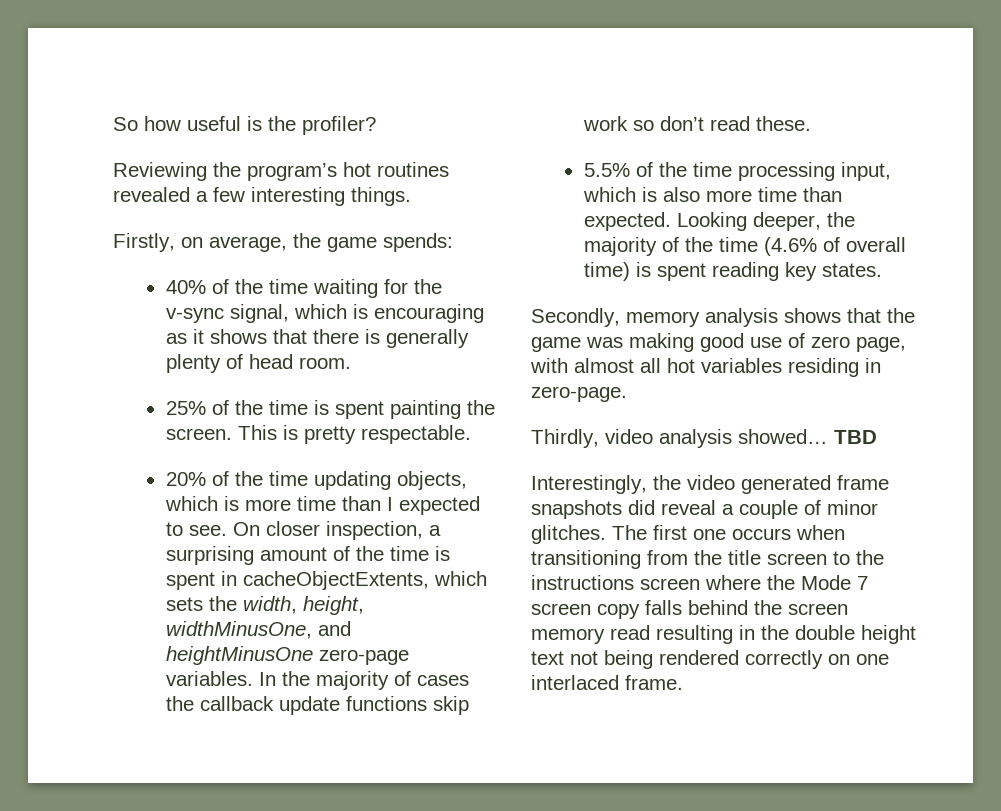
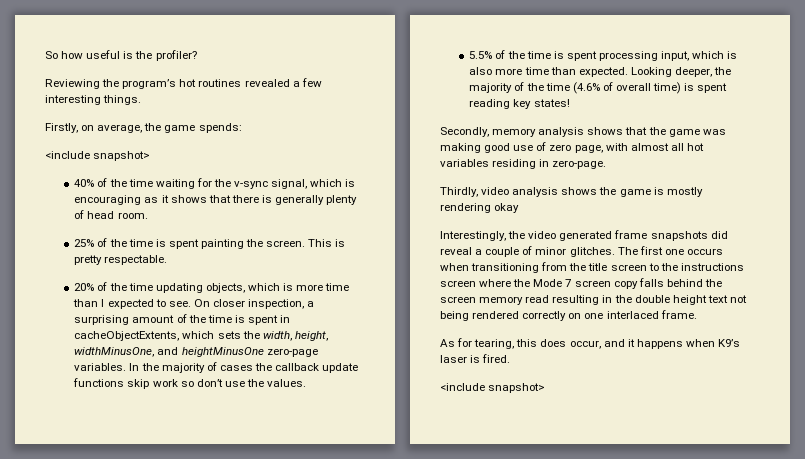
(453, 242) none -> [45,151,151,161] // <include snapshot>
[709,116,811,131] read these. -> [224,379,307,387] use the values.
(732, 169) none -> [553,51,597,61] is spent
[821,263,882,277] states. -> [533,99,570,107] states!
[738,429,877,444] showed… TBD -> [561,187,703,197] [440,203,520,213] shows the game is mostly rendering okay
(683, 682) none -> [440,338,741,349] [440,354,511,363] [440,383,546,393] // As for tearing, this does occur, and it happens when K9’s laser is fired. // <include snapshot>

